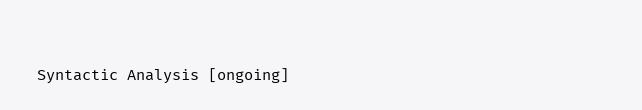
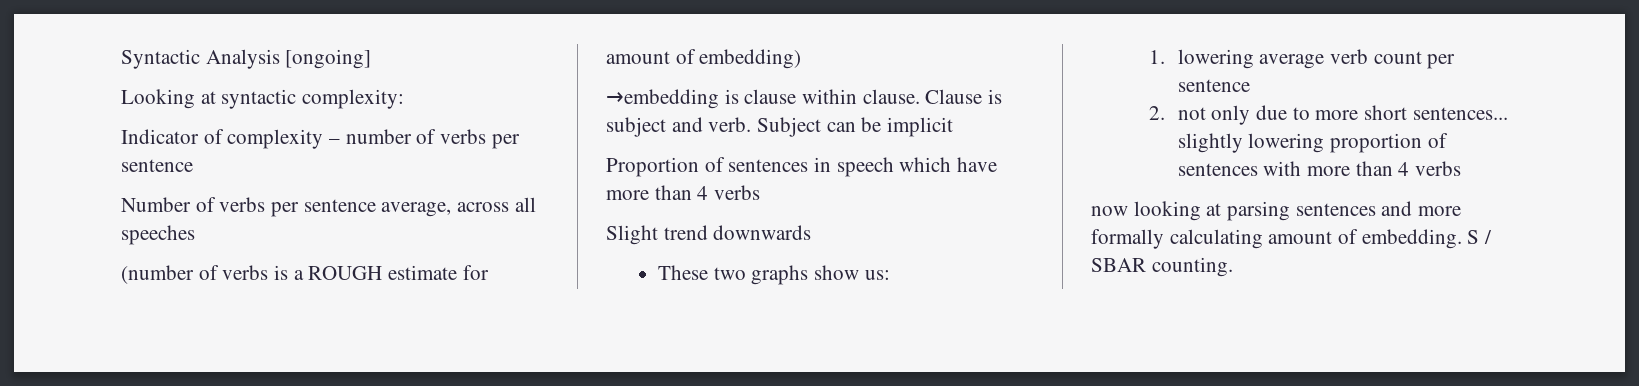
(289, 75) none -> [121,89,405,109] [121,129,520,149] [121,159,193,172] [121,197,536,217] [121,225,195,245] [121,265,489,284] [606,49,802,69] [606,89,1003,109] [606,117,954,137] [606,157,998,177] [606,185,761,200] [606,225,812,245] [657,265,890,285] [1148,49,1456,69] [1177,79,1250,92] [1148,105,1508,125] [1177,133,1448,153] [1177,161,1461,176] [1091,201,1462,221] [1091,229,1493,249] [1091,257,1233,277] // Looking at syntactic complexity: // Indicator of complexity – number of verbs per sentence // Number of verbs per sentence average, across all speeches // (number of verbs is a ROUGH estimate for amount of embedding) // →embedding is clause within clause. Clause is subject and verb. Subject can be implicit // Proportion of sentences in speech which have more than 4 verbs // Slight trend downwards // These two graphs show us: // 1. lowering average verb count per sentence // 2. not only due to more short sentences... slightly lowering proportion of sentences with more than 4 verbs // now looking at parsing sentences and more formally calculating amount of embedding. S / SBAR counting.

